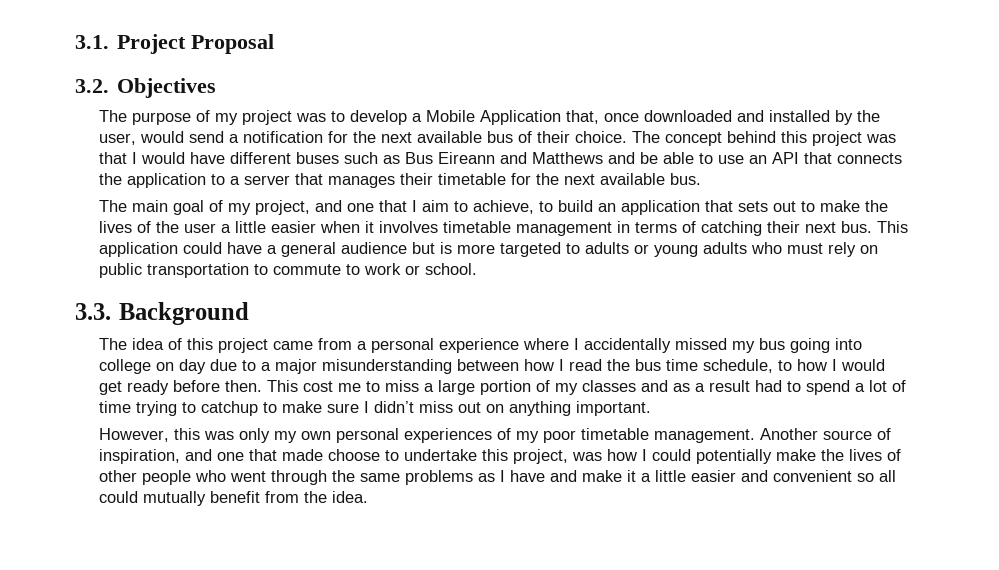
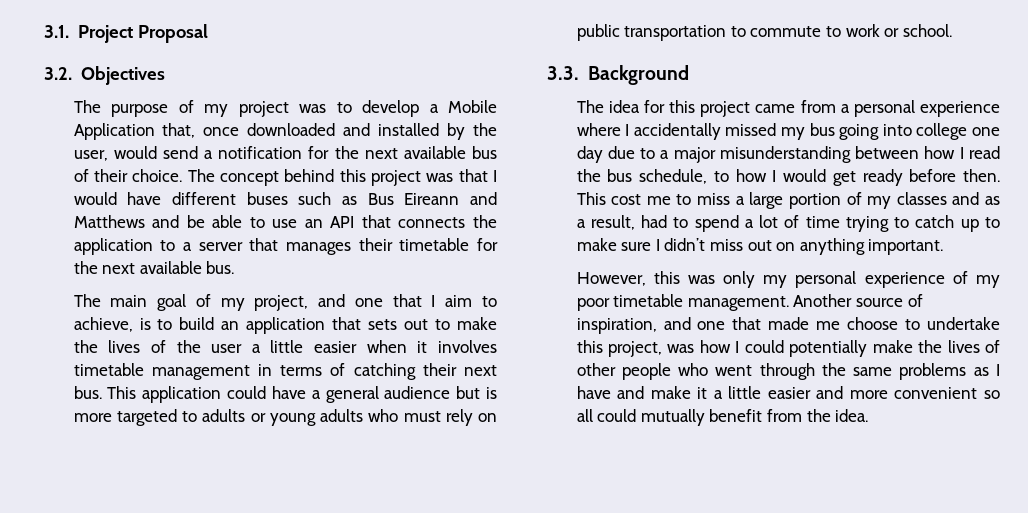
(535, 207) none -> [139,318,151,330] is
[168,338,183,350] of -> [643,100,665,113] for
[156,362,175,371] on -> [972,127,1000,136] one
[666,359,699,371] time -> (633, 175) none
[709,380,751,392] result -> [590,215,635,230] result,
[201,401,259,416] catchup -> [915,215,979,232] catch up
[301,428,493,443] own personal experiences -> [795,271,945,288] personal experience
(324, 455) none -> [816,321,841,330] me
(769, 476) none -> [849,390,888,399] more

